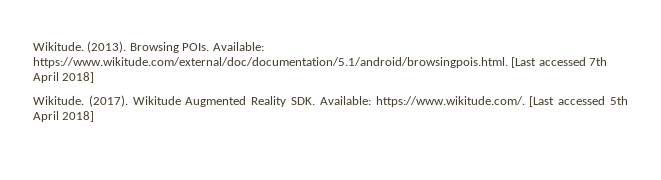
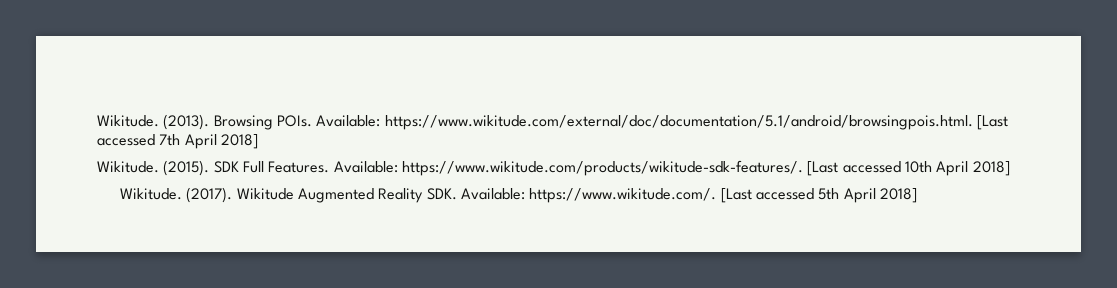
(95, 77) none -> [97,160,1010,176] // Wikitude. (2015). SDK Full Features. Available: https://www.wikitude.com/products/wikitude-sdk-features/. [Last accessed 10th April 2018]

